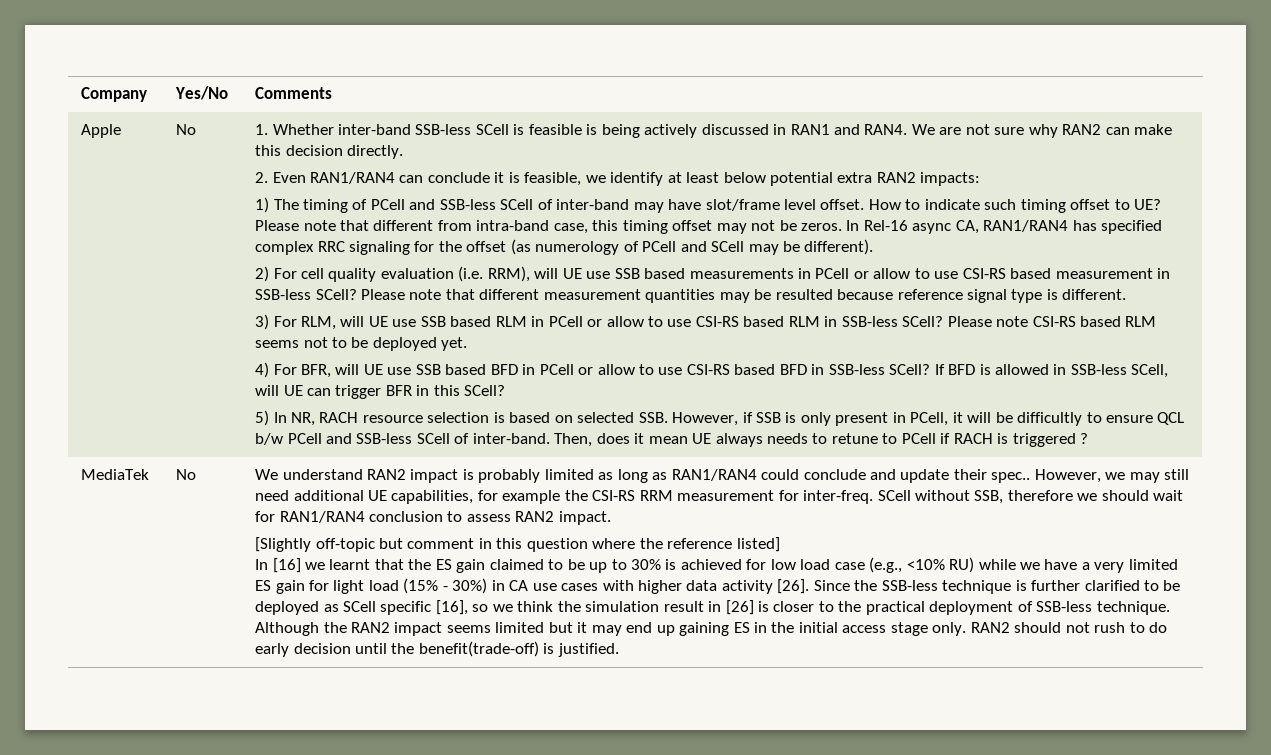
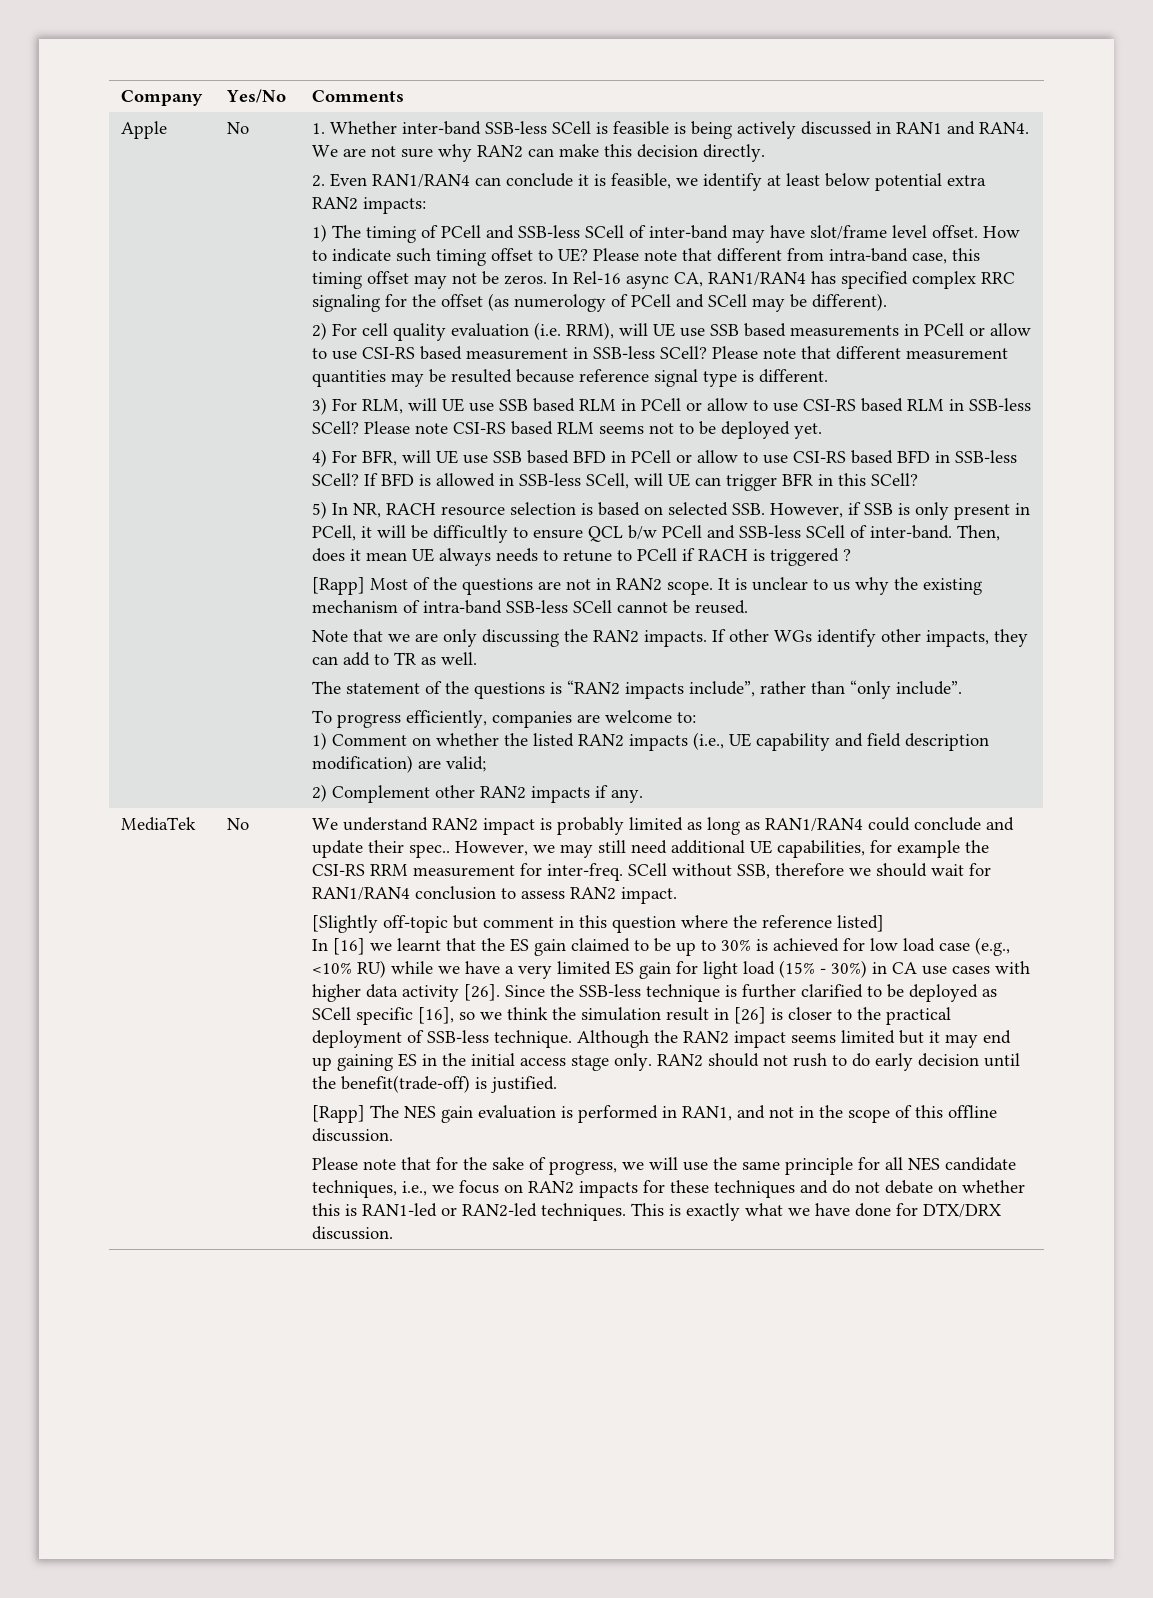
(1089, 438) none -> [312,577,983,595] [312,600,749,614] [312,629,1029,647] [312,652,478,666] [312,680,963,699] [312,710,697,728] [312,732,990,751] [312,755,487,773] [312,784,644,803] // [Rapp] Most of the questions are not in RAN2 scope. It is unclear to us why the existing mechanism of intra-band SSB-less SCell cannot be reused. // Note that we are only discussing the RAN2 impacts. If other WGs identify other impacts, they can add to TR as well. // The statement of the questions is “RAN2 impacts include”, rather than “only include”. // To progress efficiently, companies are welcome to: // 1) Comment on whether the listed RAN2 impacts (i.e., UE capability and field description modification) are valid; // 2) Complement other RAN2 impacts if any.
(619, 650) none -> [312,1105,998,1123] [312,1128,394,1142] [312,1157,1017,1175] [312,1180,1026,1198] [312,1203,1002,1221] [312,1226,394,1240] // [Rapp] The NES gain evaluation is performed in RAN1, and not in the scope of this offline discussion. // Please note that for the sake of progress, we will use the same principle for all NES candidate techniques, i.e., we focus on RAN2 impacts for these techniques and do not debate on whether this is RAN1-led or RAN2-led techniques. This is exactly what we have done for DTX/DRX discussion.

